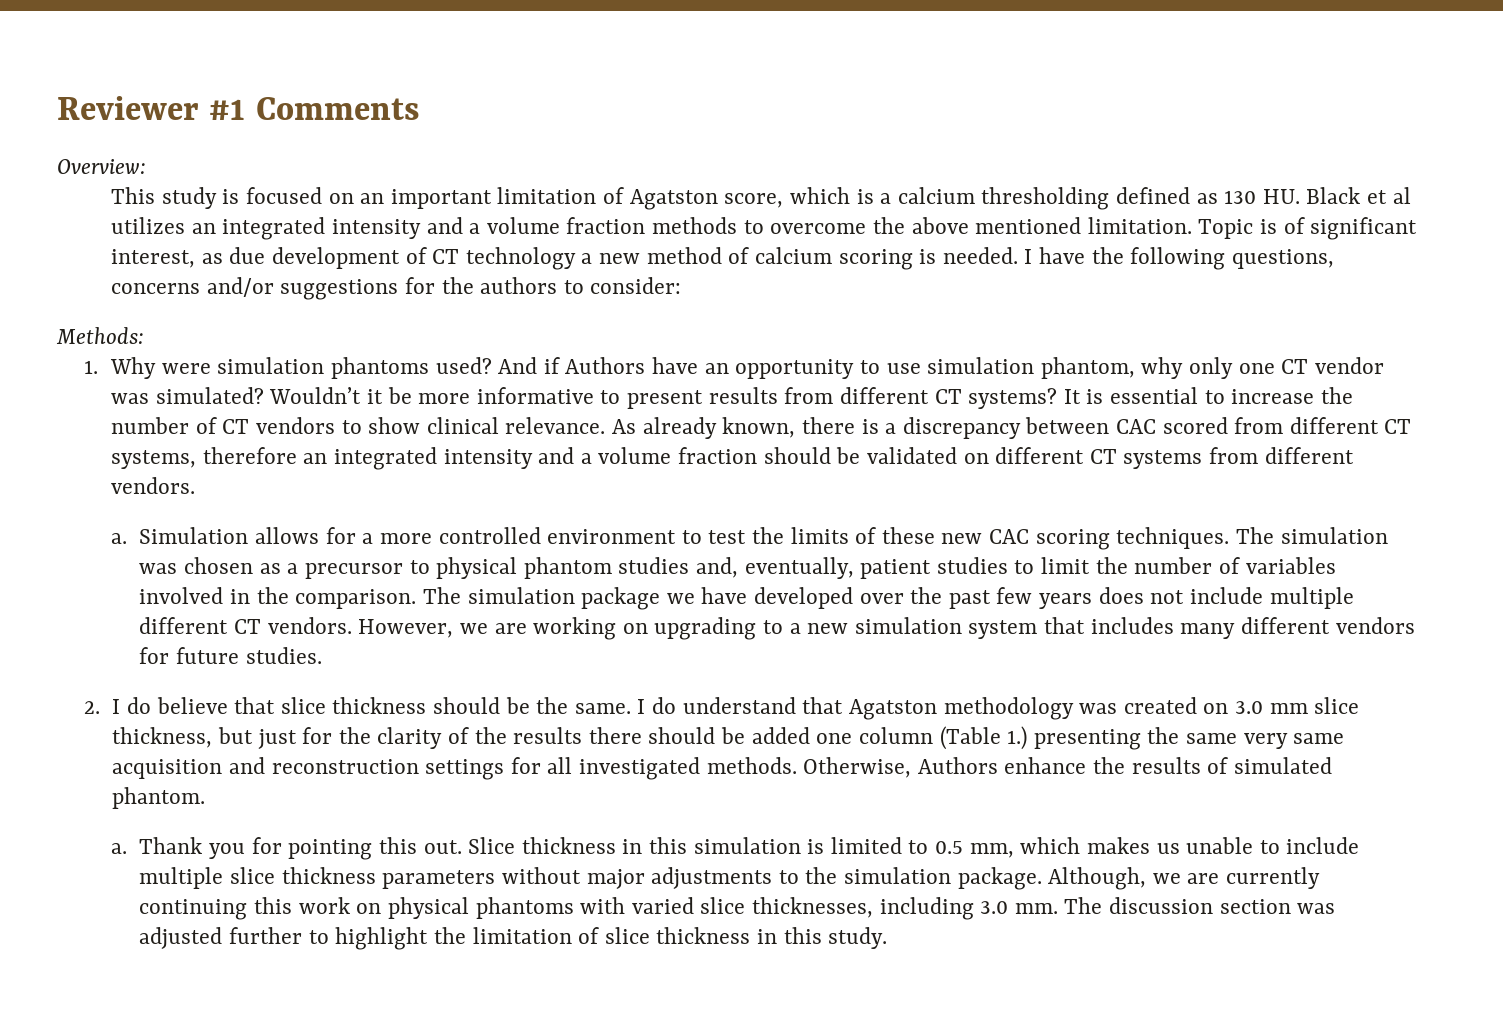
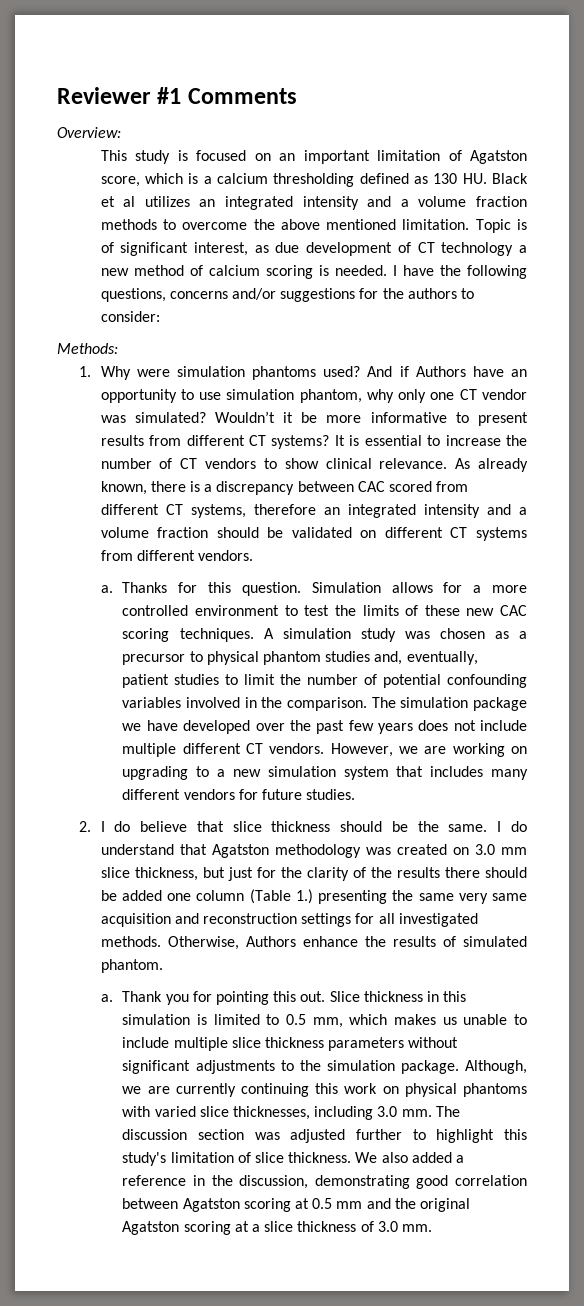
(128, 538) none -> [122,582,301,596] Thanks for this question.
[1235,527,1388,544] The simulation -> [263,628,396,642] A simulation study
(1240, 565) none -> [383,674,527,688] potential confounding
[586,869,645,889] major -> [122,1060,191,1074] significant
[433,927,466,944] the -> [503,1129,527,1140] [122,1152,167,1166] this study's
[656,927,888,949] thickness in this study. -> [288,1152,464,1163] [122,1175,527,1189] [122,1198,470,1212] [122,1221,432,1235] thickness. We also added a reference in the discussion, demonstrating good correlation between Agatston scoring at 0.5 mm and the original Agatston scoring at a slice thickness of 3.0 mm.

